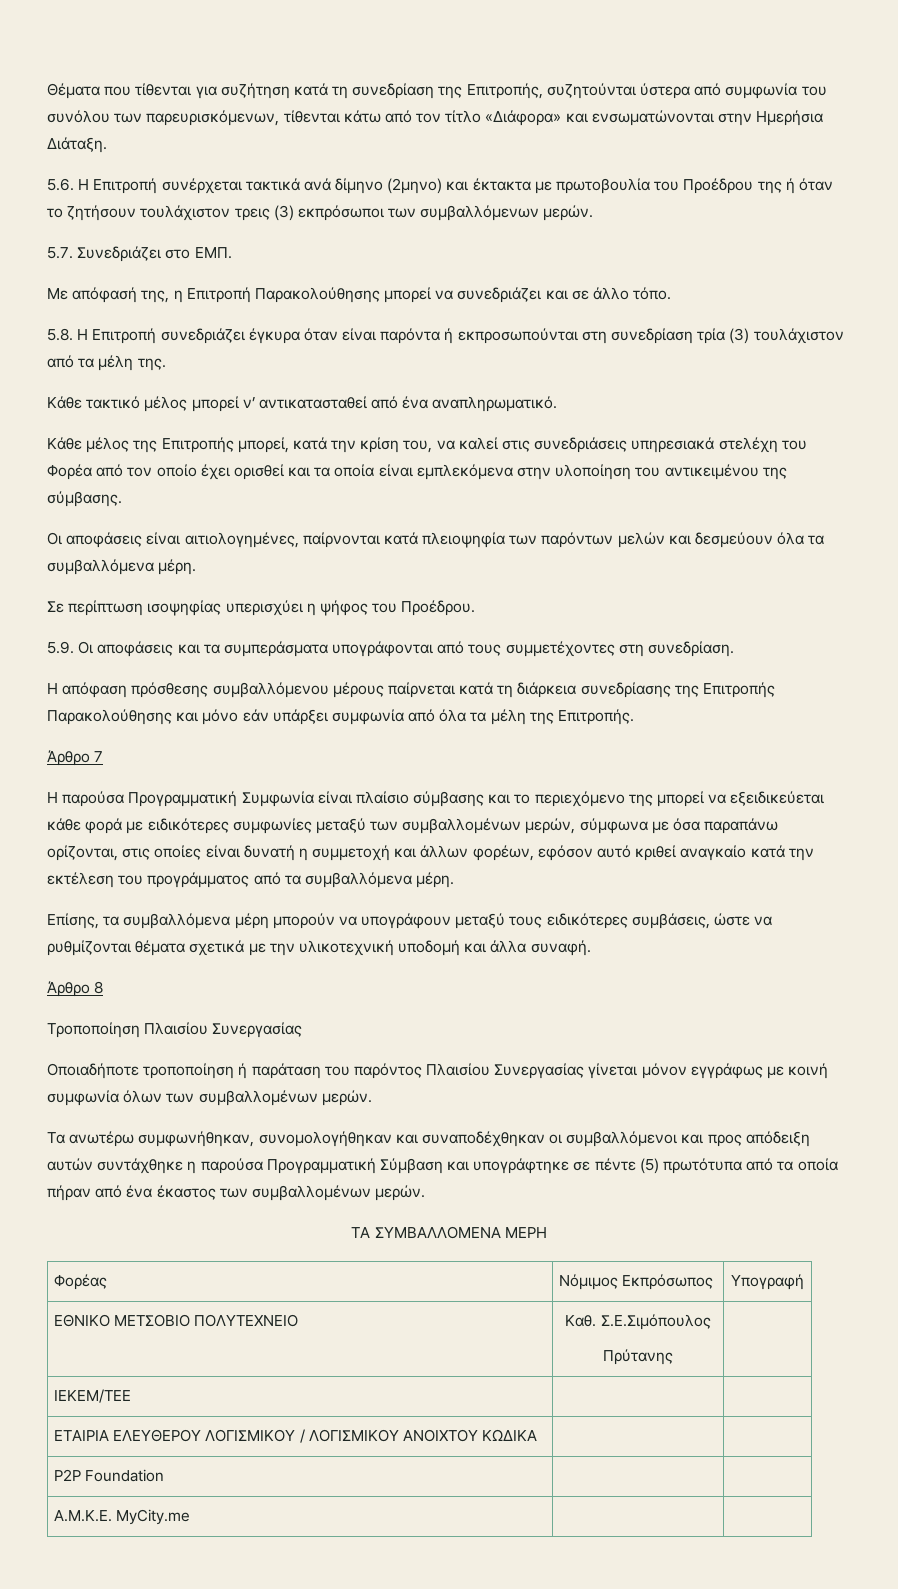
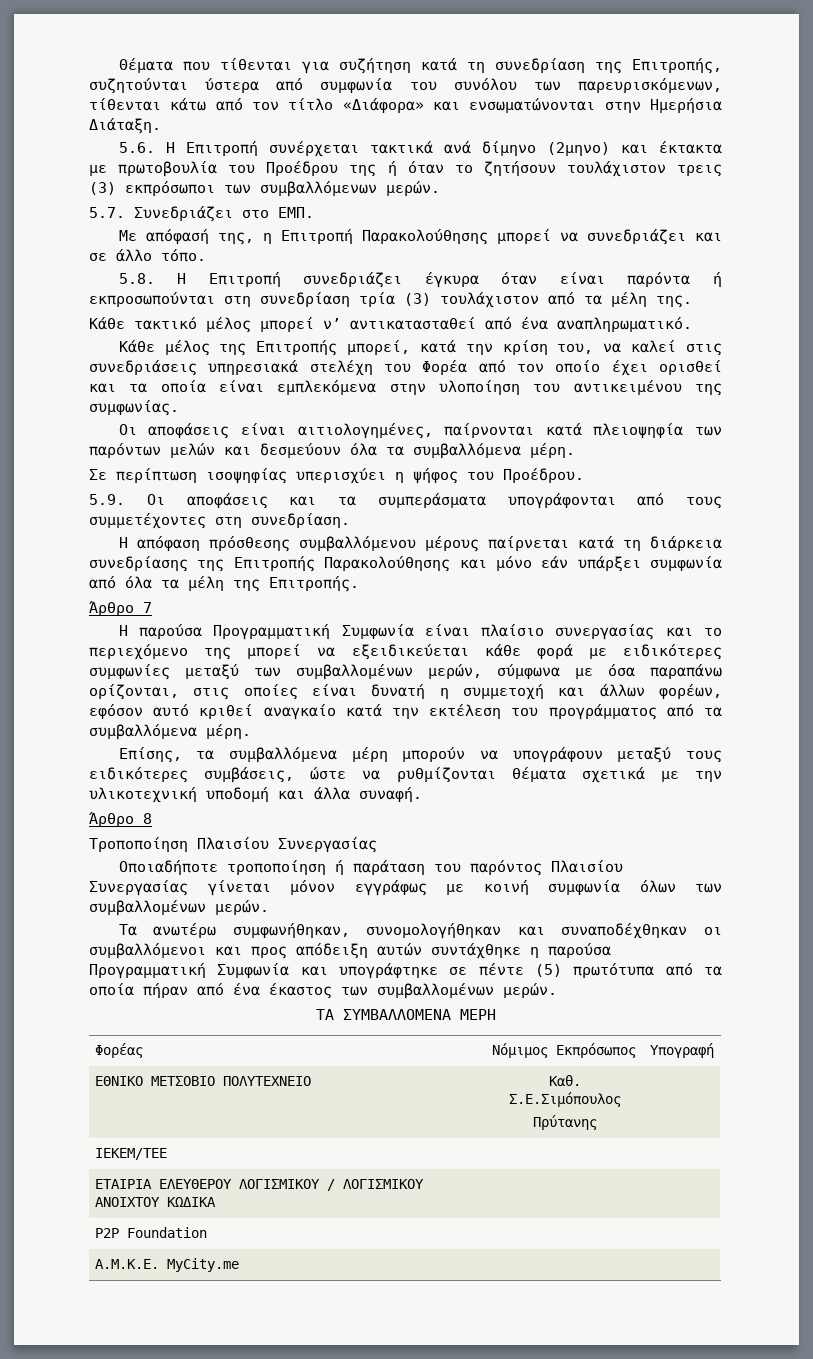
[47,491,122,507] σύμβασης. -> [89,400,179,416] συμφωνίας.
[413,791,485,807] σύμβασης -> [555,624,655,640] συνεργασίας
[379,1158,443,1174] Σύμβαση -> [217,963,290,978] Συμφωνία

